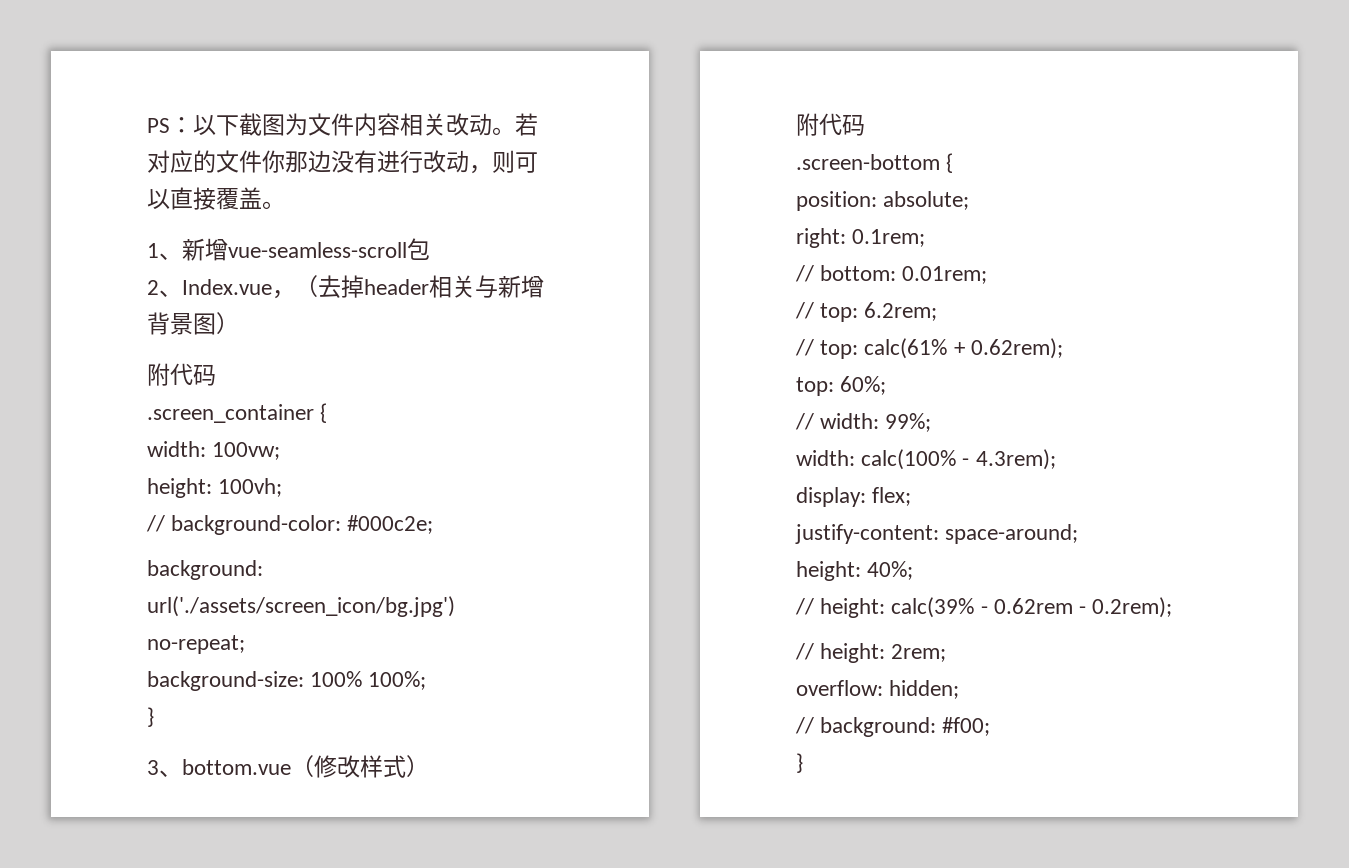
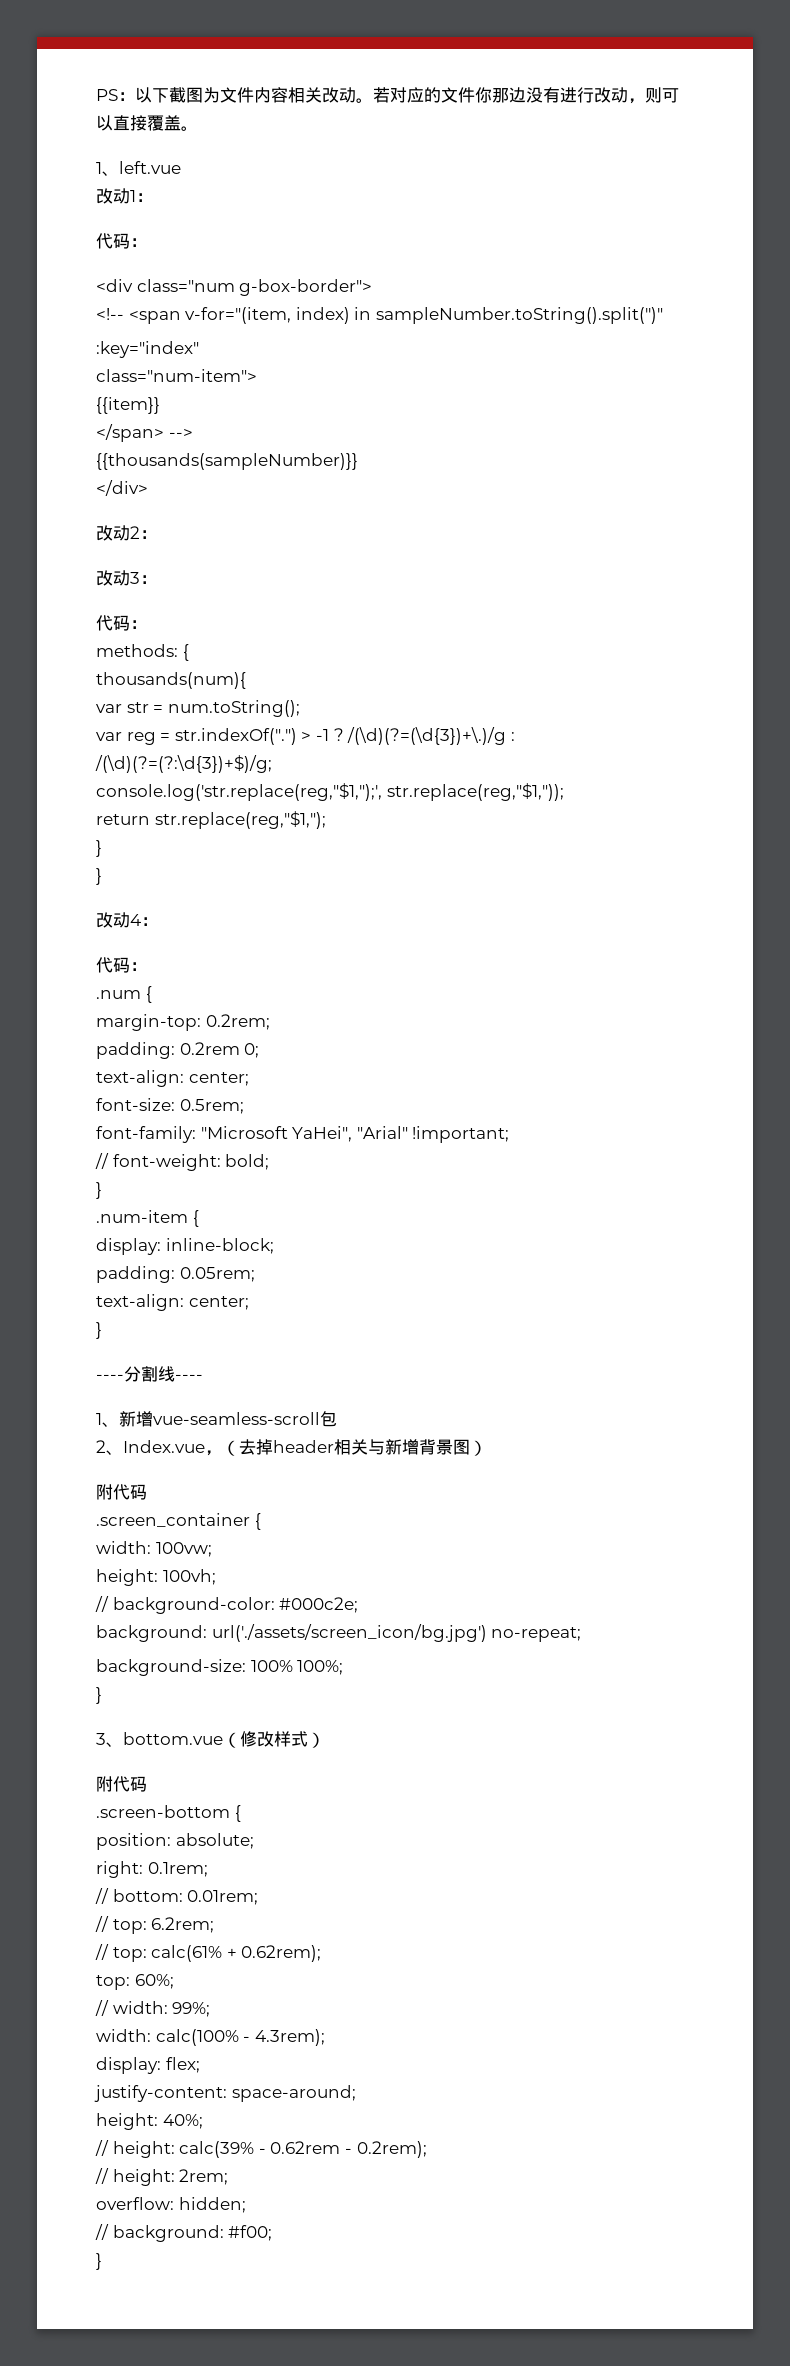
(285, 205) none -> [96,161,181,176] [96,188,153,204] [96,233,147,249] [96,279,373,296] [96,307,663,324] [96,341,199,358] [96,369,257,382] [96,397,160,414] [96,424,193,442] [96,453,358,470] [96,480,148,496] [96,525,157,541] [96,570,157,586] [96,615,147,631] [96,644,189,661] [96,672,246,689] [96,700,300,717] [96,727,515,745] [95,755,272,773] [96,783,564,801] [96,811,326,829] [96,840,102,857] [96,868,102,885] [96,912,158,928] [96,957,147,973] [96,986,152,1003] [96,1014,270,1031] [96,1042,260,1059] [96,1070,249,1087] [96,1098,244,1114] [96,1126,510,1143] [95,1153,270,1171] [96,1182,102,1199] [96,1210,199,1227] [96,1238,274,1255] [96,1266,255,1283] [96,1294,249,1311] [96,1322,102,1339] [96,1366,203,1382] // 1、left.vue // 改动1： // 代码： // <div class="num g-box-border"> // <!-- <span v-for="(item, index) in sampleNumber.toString().split('')" // :key="index" // class="num-item"> // {{item}} // </span> --> // {{thousands(sampleNumber)}} // </div> // 改动2： // 改动3： // 代码： // methods: { // thousands(num){ // var str = num.toString(); // var reg = str.indexOf(".") > -1 ? /(\d)(?=(\d{3})+\.)/g : /(\d)(?=(?:\d{3})+$)/g; // console.log('str.replace(reg,"$1,");', str.replace(reg,"$1,")); // return str.replace(reg,"$1,"); // } // } // 改动4： // 代码： // .num { // margin-top: 0.2rem; // padding: 0.2rem 0; // text-align: center; // font-size: 0.5rem; // font-family: "Microsoft YaHei", "Arial" !important; // // font-weight: bold; // } // .num-item { // display: inline-block; // padding: 0.05rem; // text-align: center; // } // ----分割线----

